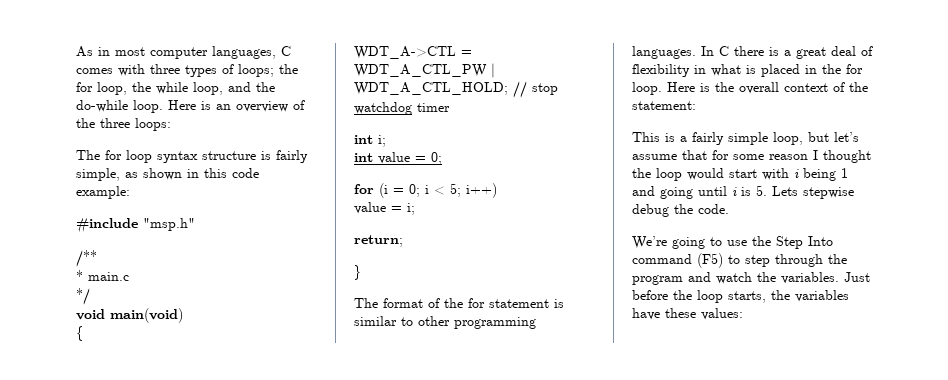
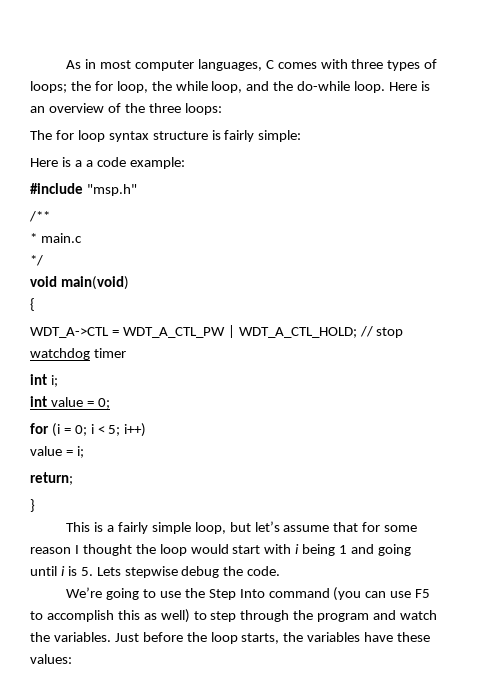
[76,168,227,181] simple, as shown in this -> [258,130,302,142] [30,157,93,167] simple: // Here is a a
[354,298,564,308] [354,316,536,329] [632,46,873,59] [632,64,863,77] [632,82,868,95] [632,101,696,110] // The format of the for statement is similar to other programming languages. In C there is a great deal of flexibility in what is placed in the for loop. Here is the overall context of the statement: -> (35, 505) none
[697,253,723,268] (F5) -> [333,587,431,601] [30,609,190,623] (you can use F5 to accomplish this as well)

